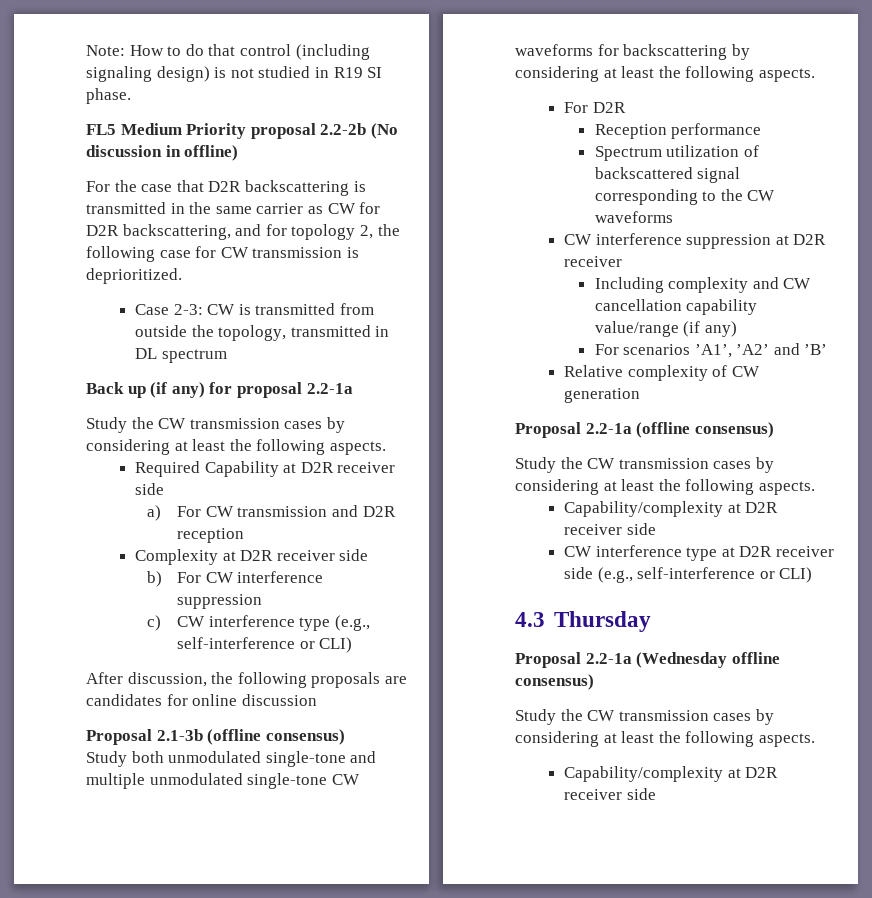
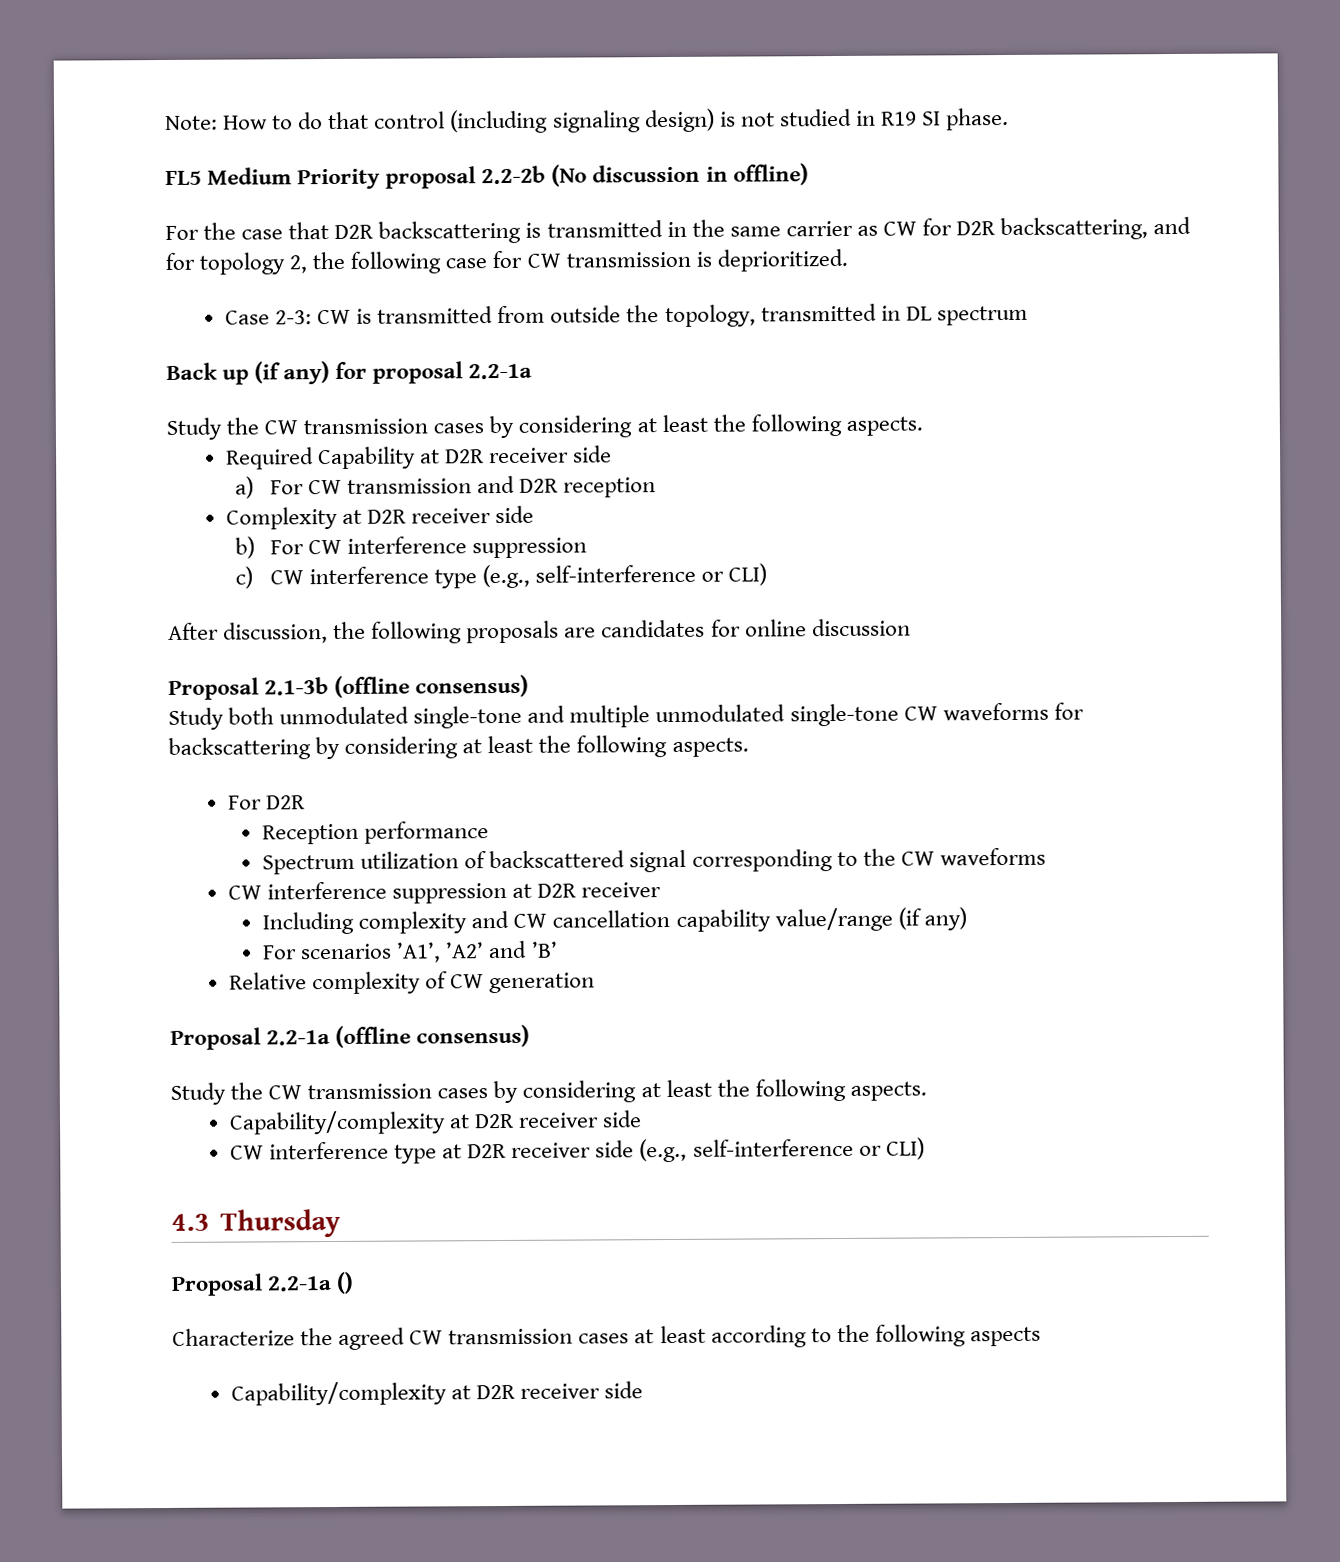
[636,652,780,668] [515,674,594,690] [515,709,774,725] [515,731,815,747] (Wednesday offline consensus) // Study the CW transmission cases by considering at least the following aspects. -> [336,1271,355,1294] [172,1324,1041,1350] () // Characterize the agreed CW transmission cases at least according to the following aspects

